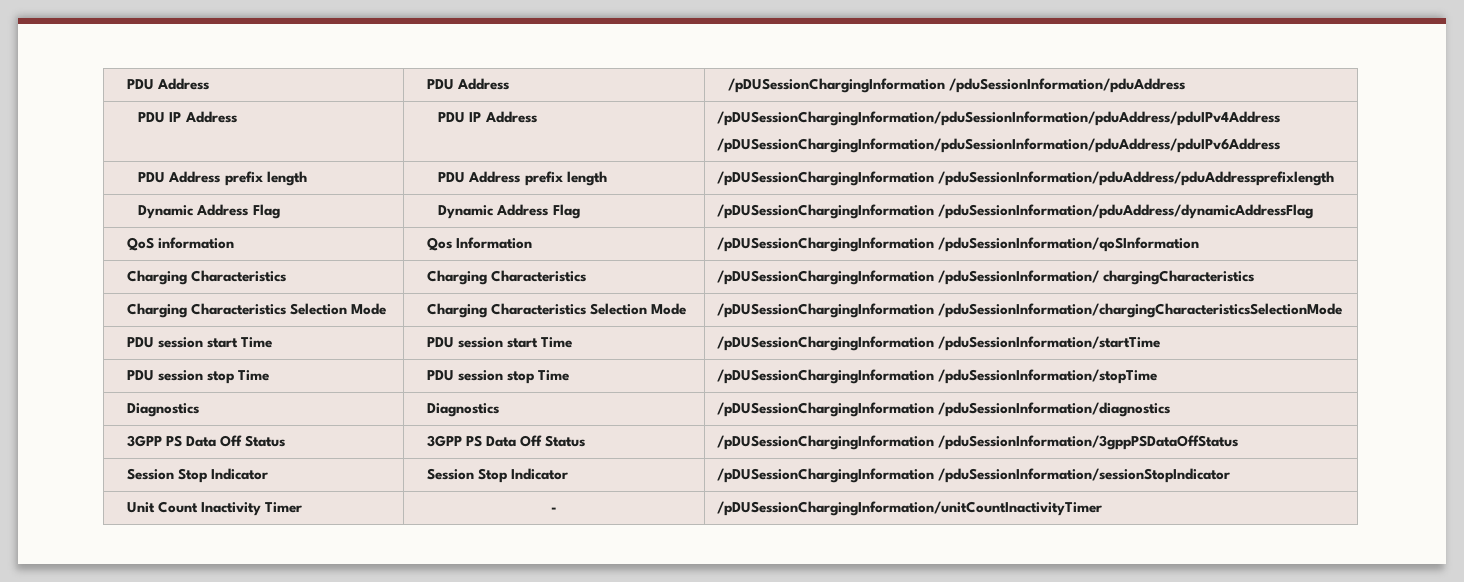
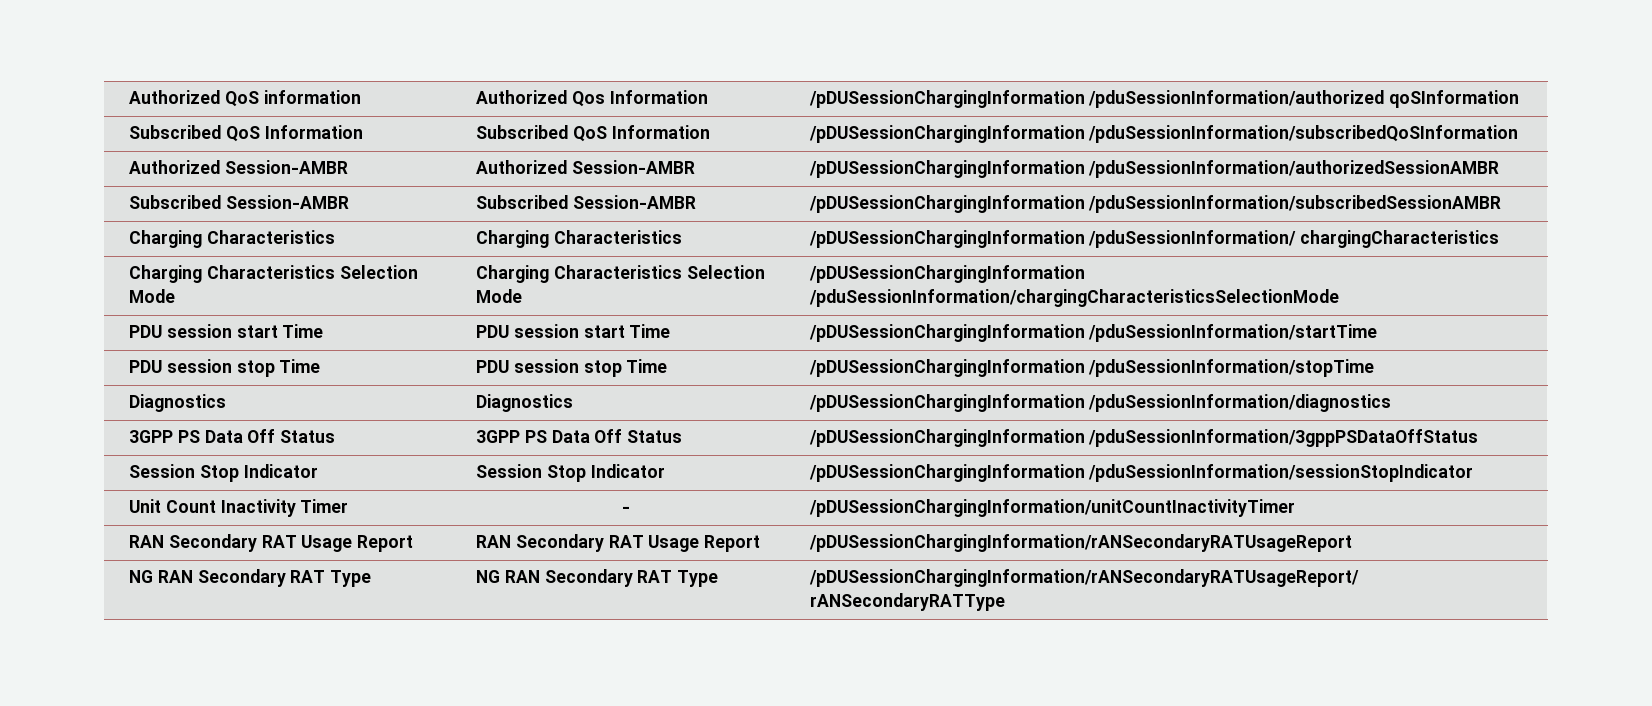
[127,78,210,90] [427,78,510,90] [728,78,1186,93] [138,111,237,123] [438,111,537,123] [716,111,1280,126] [716,138,1280,153] [138,171,307,186] [438,171,607,186] [716,171,1334,186] [138,204,280,219] [438,204,580,219] [716,204,1313,219] PDU Address | PDU Address | /pDUSessionChargingInformation /pduSessionInformation/pduAddress // PDU IP Address | PDU IP Address | /pDUSessionChargingInformation/pduSessionInformation/pduAddress/pduIPv4Address // /pDUSessionChargingInformation/pduSessionInformation/pduAddress/pduIPv6Address // PDU Address prefix length | PDU Address prefix length | /pDUSessionChargingInformation /pduSessionInformation/pduAddress/pduAddressprefixlength // Dynamic Address Flag | Dynamic Address Flag | /pDUSessionChargingInformation /pduSessionInformation/pduAddress/dynamicAddressFlag // -> [129,90,221,104] Authorized
(235, 243) none -> [476,90,568,104] Authorized
[937,237,1199,252] /pduSessionInformation/qoSInformation -> [1088,90,1520,108] [129,125,363,142] [476,125,710,142] [808,125,1519,143] [129,160,348,174] [476,160,695,174] [808,160,1500,178] [129,195,349,209] [476,195,696,209] [808,195,1502,213] /pduSessionInformation/authorized qoSInformation // Subscribed QoS Information | Subscribed QoS Information | /pDUSessionChargingInformation /pduSessionInformation/subscribedQoSInformation // Authorized Session-AMBR | Authorized Session-AMBR | /pDUSessionChargingInformation /pduSessionInformation/authorizedSessionAMBR // Subscribed Session-AMBR | Subscribed Session-AMBR | /pDUSessionChargingInformation /pduSessionInformation/subscribedSessionAMBR
(1102, 508) none -> [129,534,414,552] [476,534,761,552] [808,534,1352,552] [129,569,372,587] [476,569,719,587] [808,569,1359,587] [809,593,1005,611] // RAN Secondary RAT Usage Report | RAN Secondary RAT Usage Report | /pDUSessionChargingInformation/rANSecondaryRATUsageReport // NG RAN Secondary RAT Type | NG RAN Secondary RAT Type | /pDUSessionChargingInformation/rANSecondaryRATUsageReport/ rANSecondaryRATType

